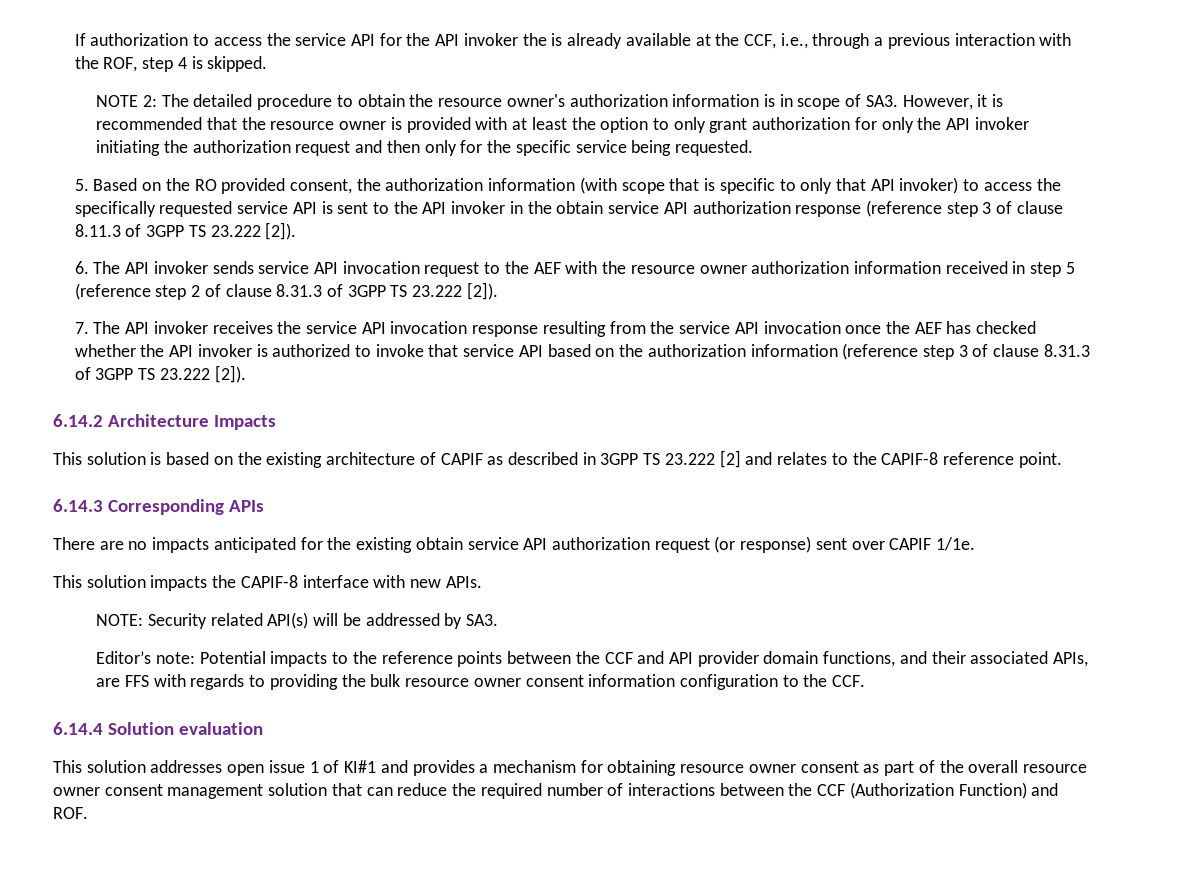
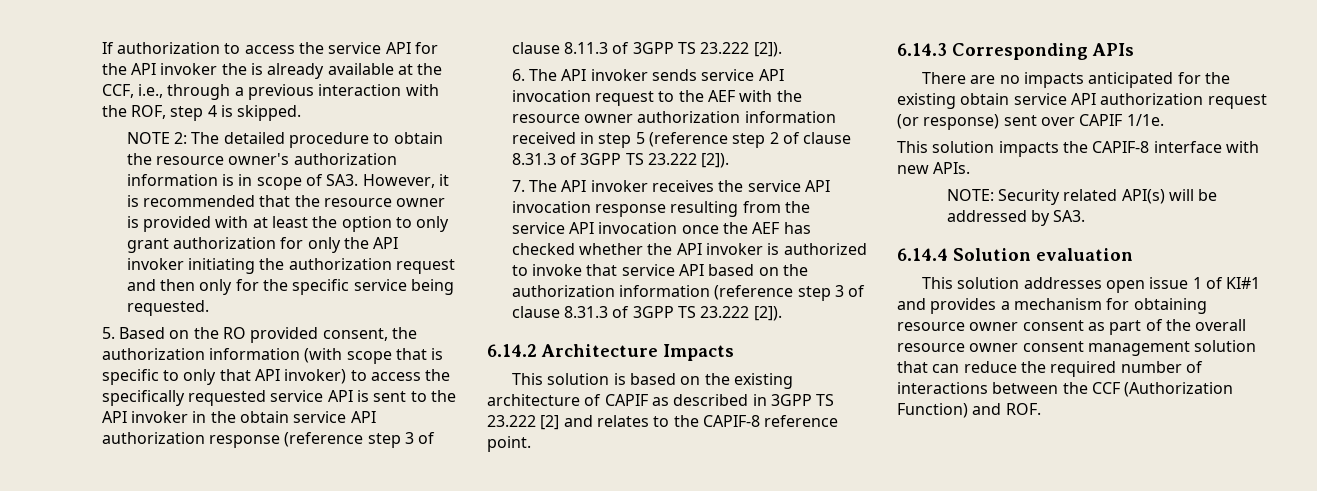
[96,651,1089,667] [96,674,866,690] // Editor’s note: Potential impacts to the reference points between the CCF and API provider domain functions, and their associated APIs, are FFS with regards to providing the bulk resource owner consent information configuration to the CCF. -> (1086, 216) none

